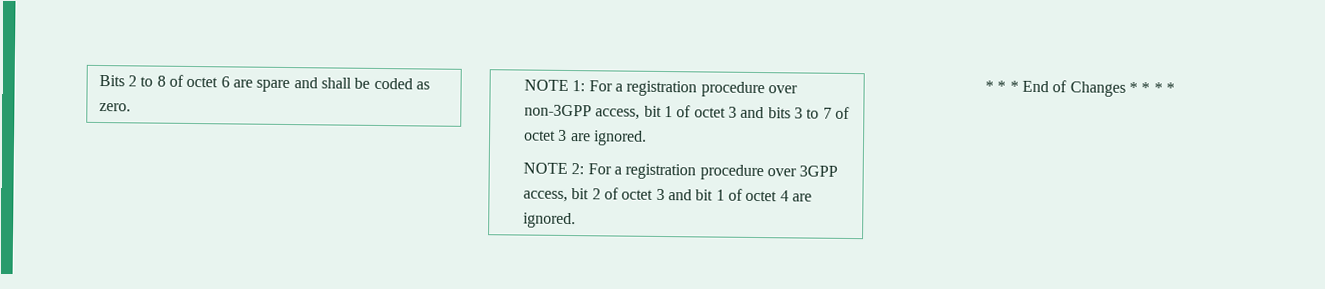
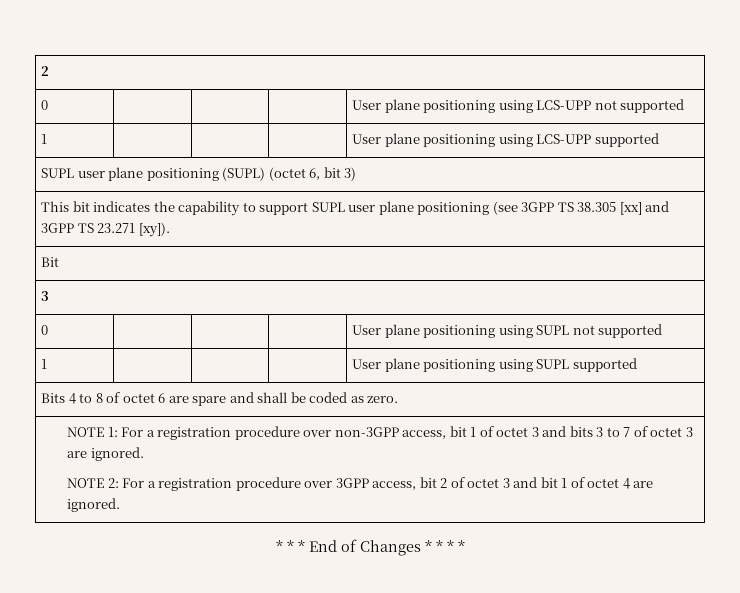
[98,74,138,87] Bits 2 -> [41,66,50,76] [41,100,49,110] [352,99,685,113] [41,134,48,144] [352,133,659,147] [41,167,357,181] [41,201,670,216] [41,222,170,237] [41,257,60,267] [41,291,50,301] [41,325,49,335] [352,324,663,338] [41,359,48,369] [352,358,637,372] [41,393,76,404] 2 // 0 | | | | User plane positioning using LCS-UPP not supported // 1 | | | | User plane positioning using LCS-UPP supported // SUPL user plane positioning (SUPL) (octet 6, bit 3) // This bit indicates the capability to support SUPL user plane positioning (see 3GPP TS 38.305 [xx] and 3GPP TS 23.271 [xy]). // Bit // 3 // 0 | | | | User plane positioning using SUPL not supported // 1 | | | | User plane positioning using SUPL supported // Bits 4

